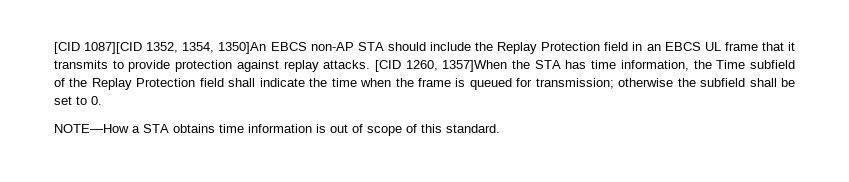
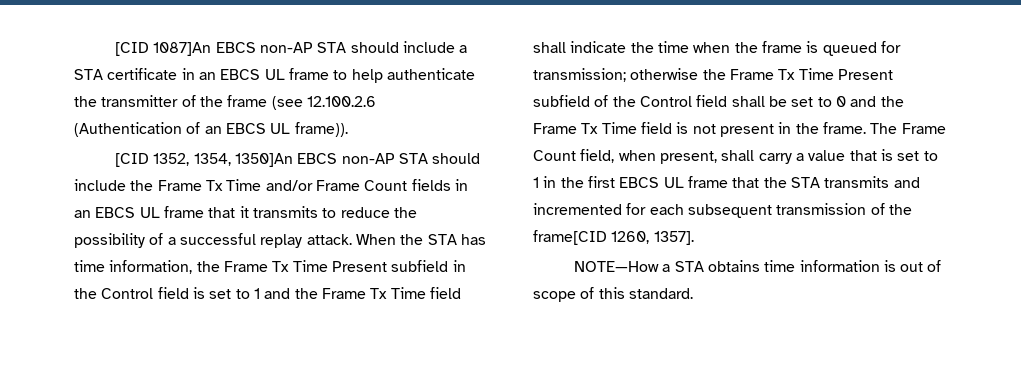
[54,42,143,54] [CID 1087][CID -> [114,41,468,56] [74,68,475,83] [74,95,376,110] [74,122,348,137] [114,153,149,167] [CID 1087]An EBCS non-AP STA should include a STA certificate in an EBCS UL frame to help authenticate the transmitter of the frame (see 12.100.2.6 (Authentication of an EBCS UL frame)). // [CID
[497,42,629,54] Replay Protection field -> [157,179,451,191] Frame Tx Time and/or Frame Count fields
[128,60,508,72] provide protection against replay attacks. [CID 1260, 1357]When -> [340,207,417,218] [74,233,396,248] reduce the possibility of a successful replay attack. When
[716,60,796,69] [54,78,196,90] Time subfield of the Replay Protection -> [223,260,466,272] [74,287,426,299] Frame Tx Time Present subfield in the Control field is set to 1 and the Frame Tx Time
[700,78,796,87] [54,96,102,105] subfield shall be set to 0. -> [729,68,893,80] [533,95,904,107] [533,122,946,137] [533,149,938,164] [533,176,920,188] [533,203,912,218] [533,230,694,245] Frame Tx Time Present subfield of the Control field shall be set to 0 and the Frame Tx Time field is not present in the frame. The Frame Count field, when present, shall carry a value that is set to 1 in the first EBCS UL frame that the STA transmits and incremented for each subsequent transmission of the frame[CID 1260, 1357].

